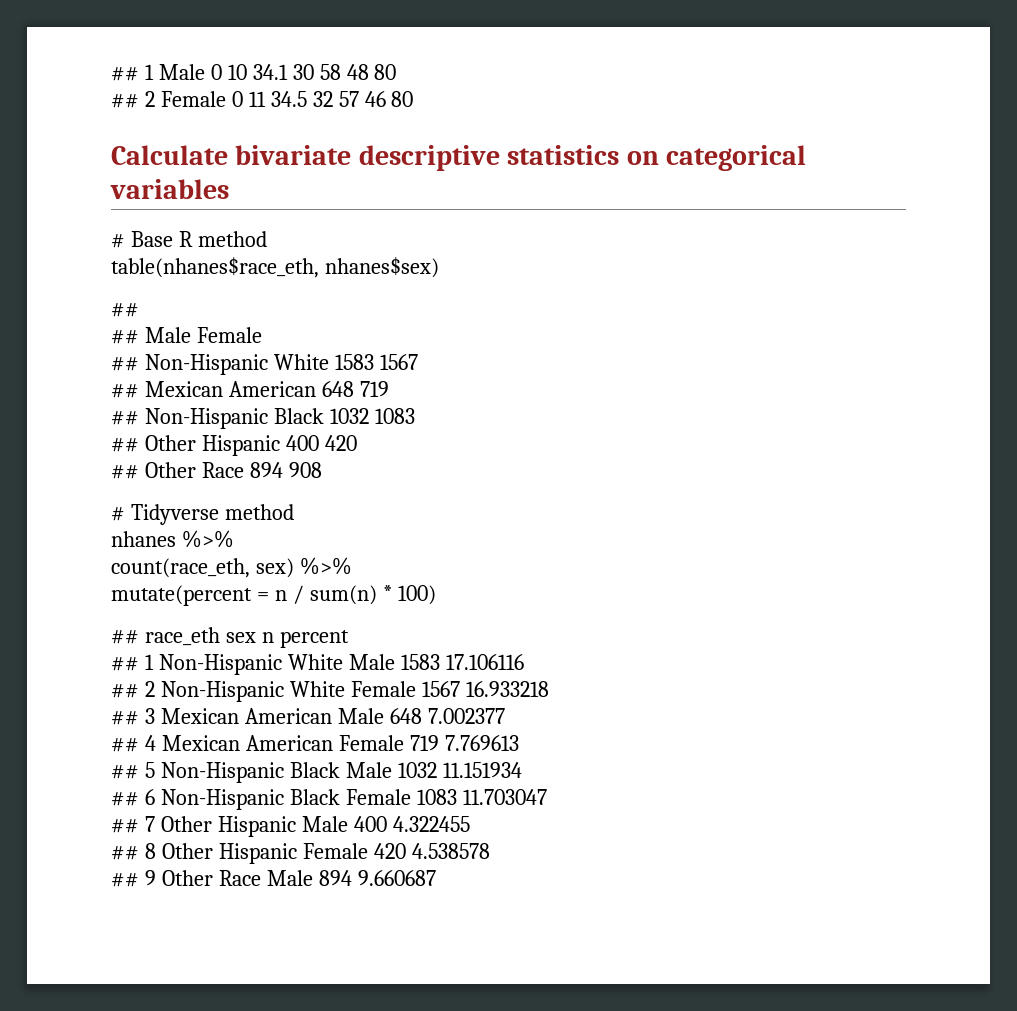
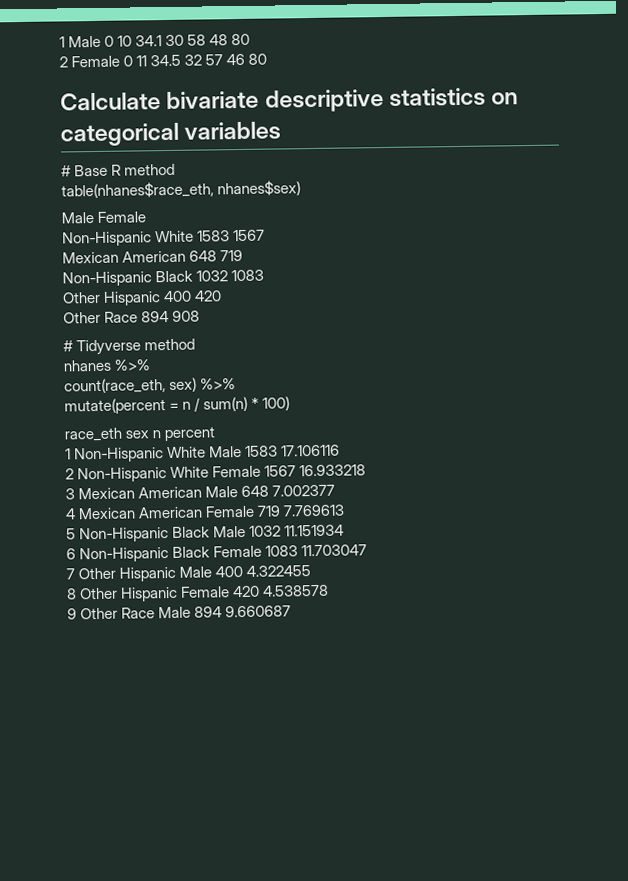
[111,66,139,81] ## -> (59, 42) none
[111,93,139,108] ## -> (251, 39) none
[111,302,139,317] [111,329,139,344] ## // ## -> (302, 188) none
[111,356,139,371] ## -> (147, 217) none
[111,383,139,398] ## -> (266, 235) none
[111,410,139,425] ## -> (244, 255) none
[111,437,139,452] ## -> (265, 275) none
[111,464,139,479] ## -> (223, 296) none
[111,629,139,644] ## -> (291, 403) none
[111,656,139,671] ## -> (216, 434) none
[111,683,139,698] ## -> (341, 450) none
[111,710,139,725] ## -> (367, 470) none
[111,737,139,752] ## -> (336, 490) none
[111,764,139,779] ## -> (346, 510) none
[111,791,139,806] ## -> (345, 530) none
[111,818,139,833] ## -> (368, 550) none
[111,845,139,860] ## -> (312, 571) none
[111,872,139,887] ## -> (330, 590) none

